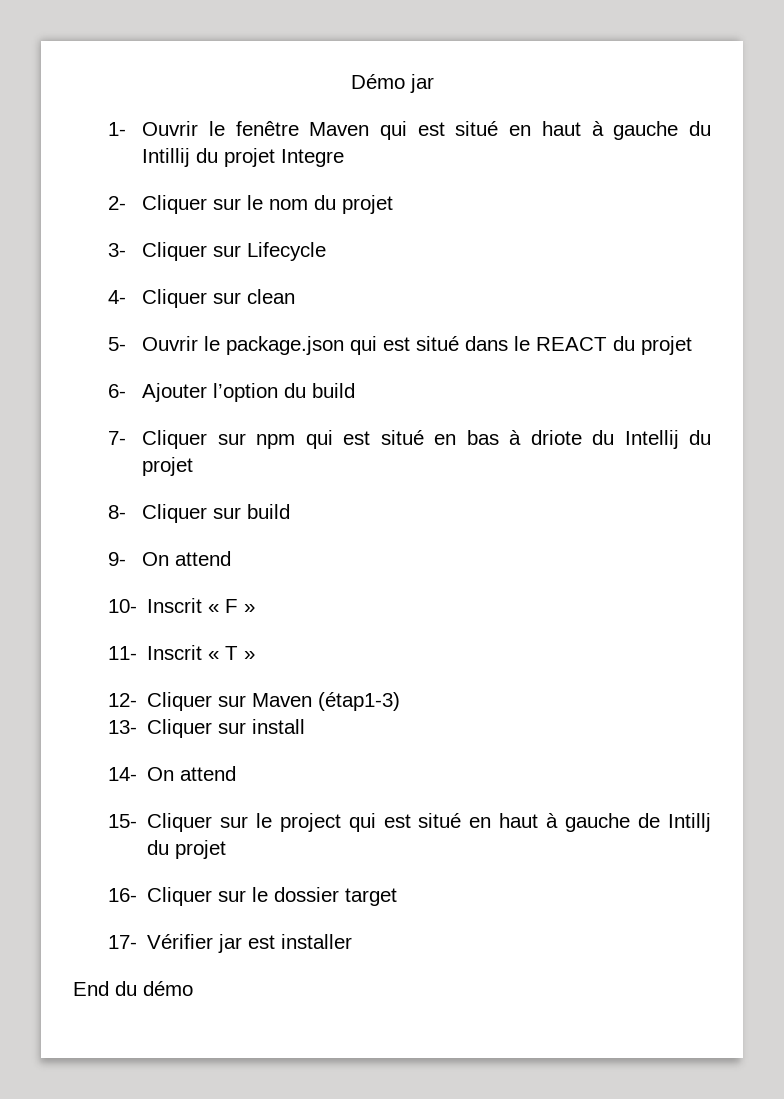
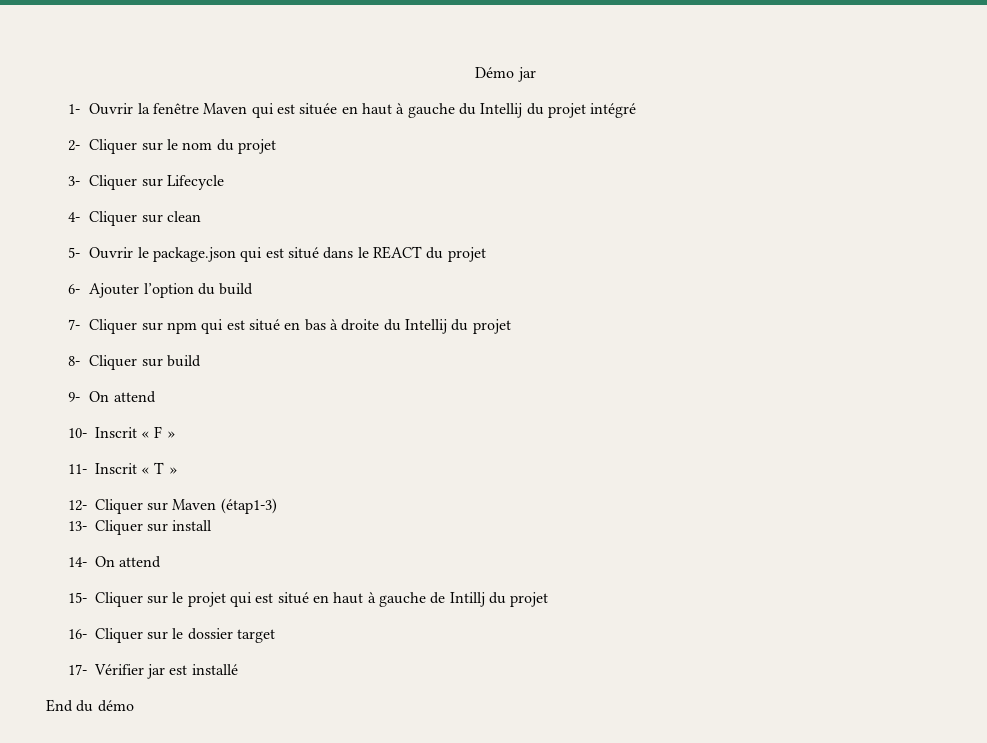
[208,121,225,136] le -> [137,103,150,114] la
[455,121,499,136] situé -> [299,103,338,115] située
[142,148,345,167] Intillij du projet Integre -> [480,103,637,118] Intellij du projet intégré
[530,430,582,445] driote -> [341,319,380,331] droite
[279,813,341,832] project -> [187,592,226,607] projet
[280,934,352,949] installer -> [191,664,238,675] installé

